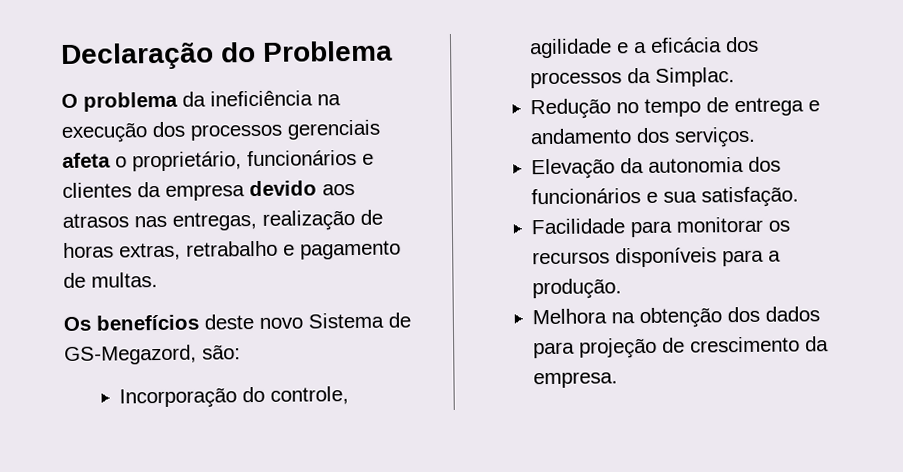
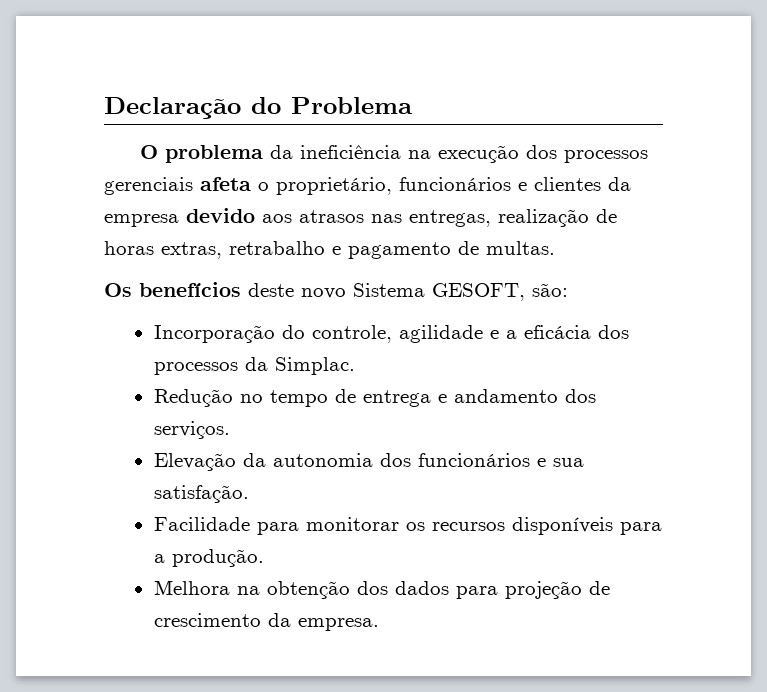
[388,312,411,328] [64,344,197,365] de GS-Megazord, -> [432,283,525,301] GESOFT,

